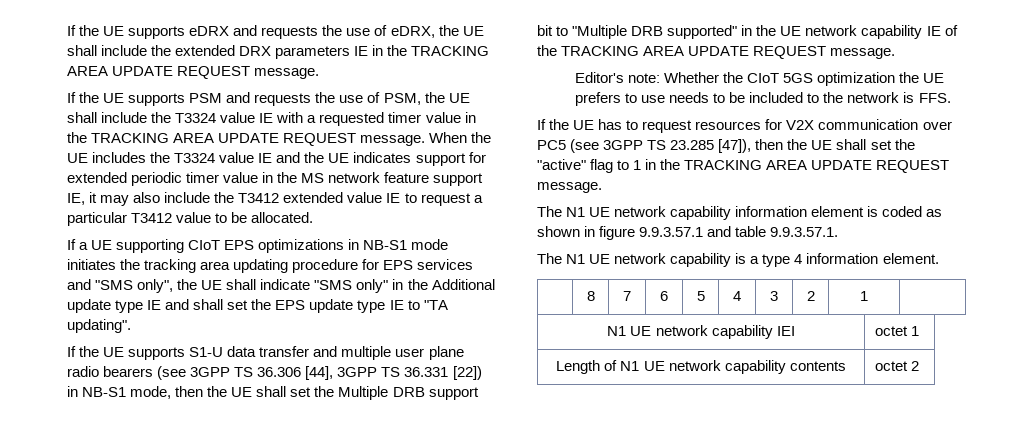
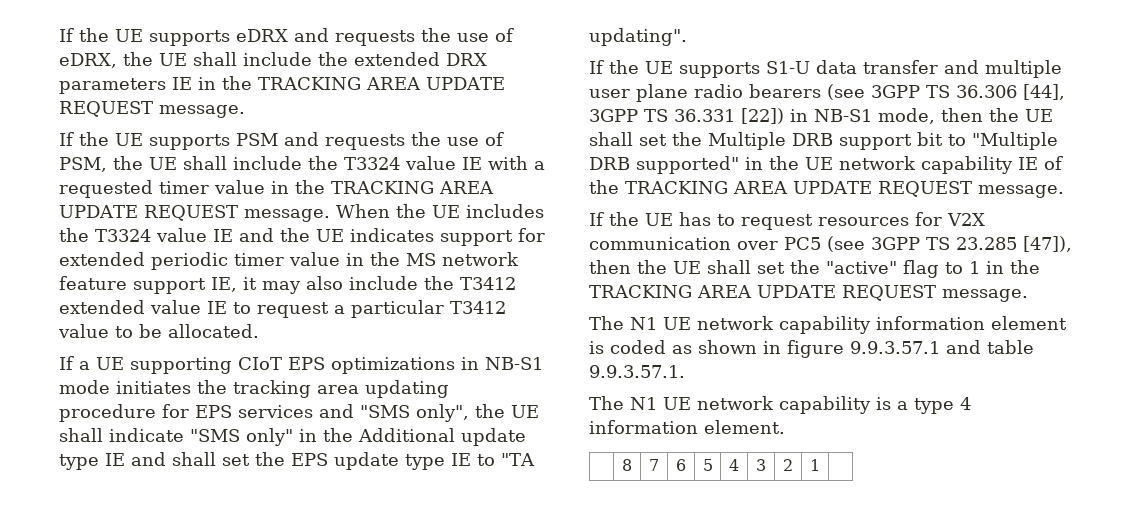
[574,72,945,86] [574,92,951,106] // Editor's note: Whether the CIoT 5GS optimization the UE prefers to use needs to be included to the network is FFS. -> (1064, 191) none
[607,325,795,339] [875,326,920,336] [556,360,846,374] [875,361,920,371] // N1 UE network capability IEI | octet 1 // Length of N1 UE network capability contents | octet 2 -> (820, 465) none

